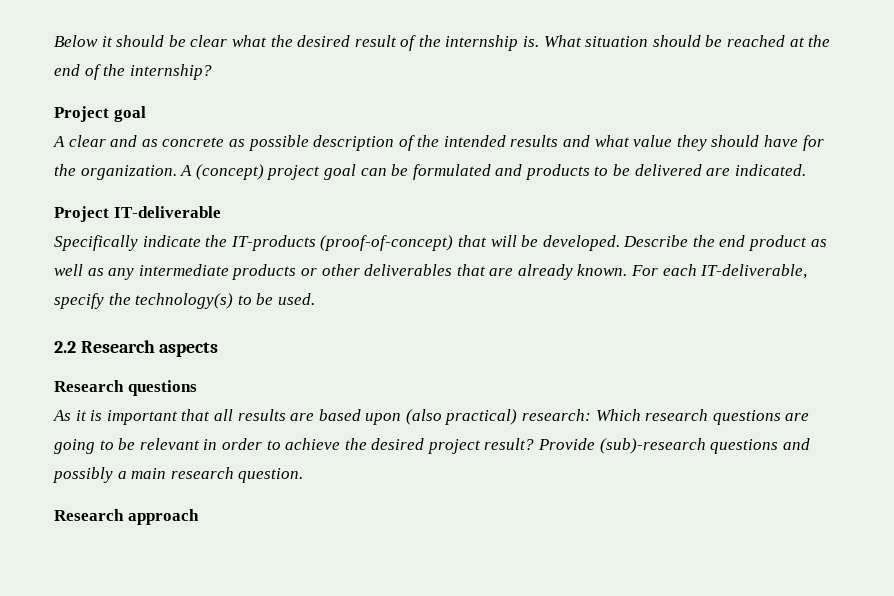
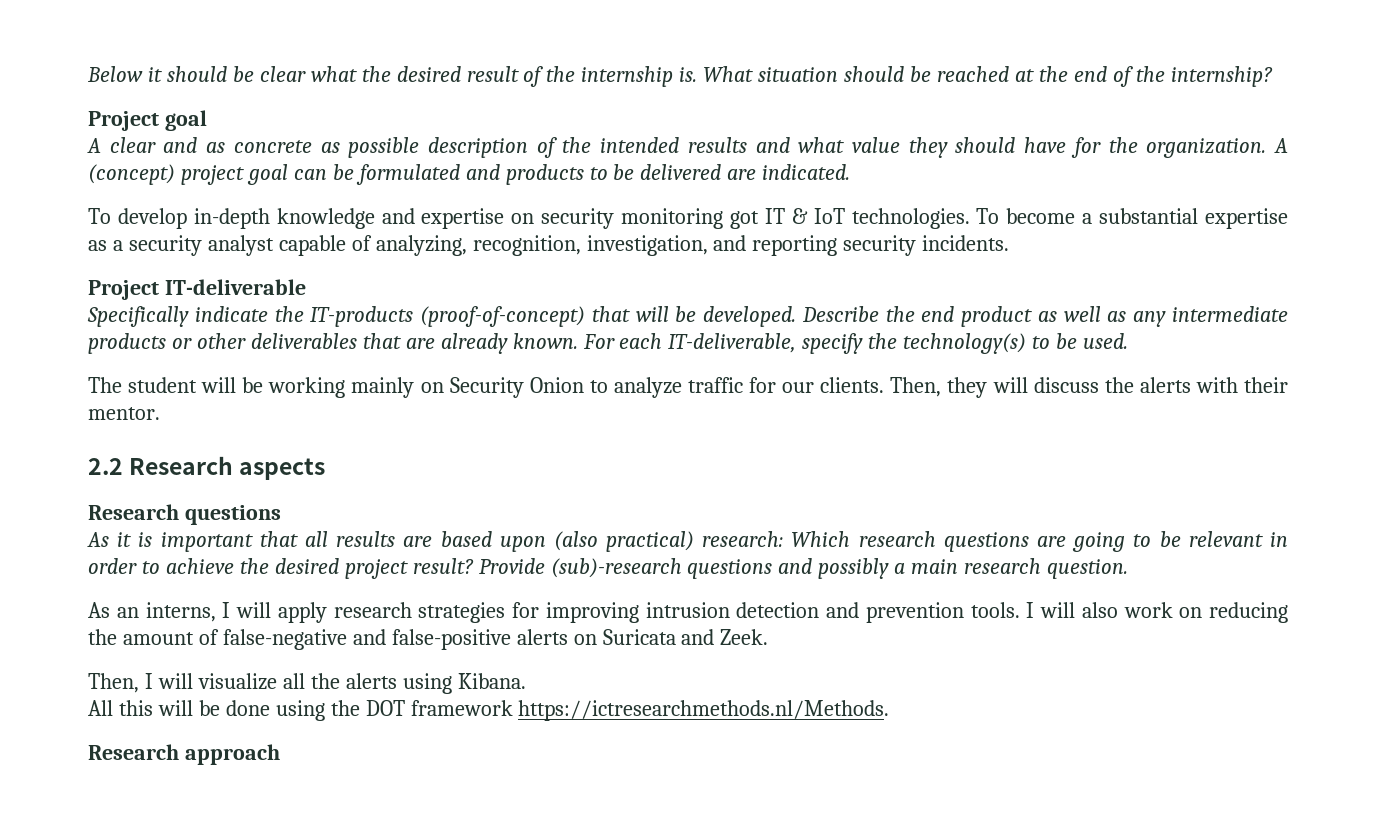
(806, 170) none -> [88,208,1289,229] [88,235,1010,256] // To develop in-depth knowledge and expertise on security monitoring got IT & IoT technologies. To become a substantial expertise as a security analyst capable of analyzing, recognition, investigation, and reporting security incidents.
(315, 299) none -> [88,377,1288,398] [88,407,160,420] // The student will be working mainly on Security Onion to analyze traffic for our clients. Then, they will discuss the alerts with their mentor.
(304, 475) none -> [88,602,1288,623] [88,629,769,650] [88,673,526,694] [88,700,890,721] // As an interns, I will apply research strategies for improving intrusion detection and prevention tools. I will also work on reducing the amount of false-negative and false-positive alerts on Suricata and Zeek. // Then, I will visualize all the alerts using Kibana. // All this will be done using the DOT framework https://ictresearchmethods.nl/Methods.

